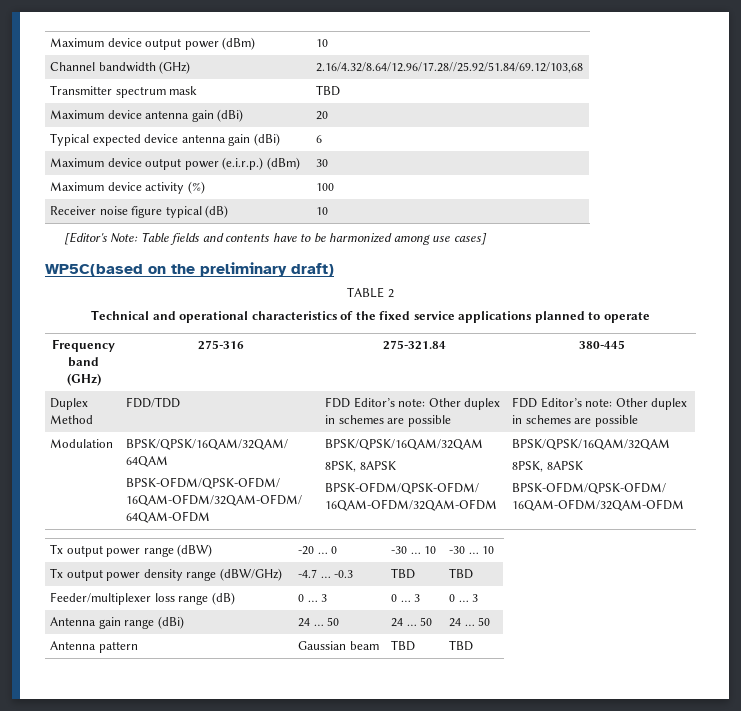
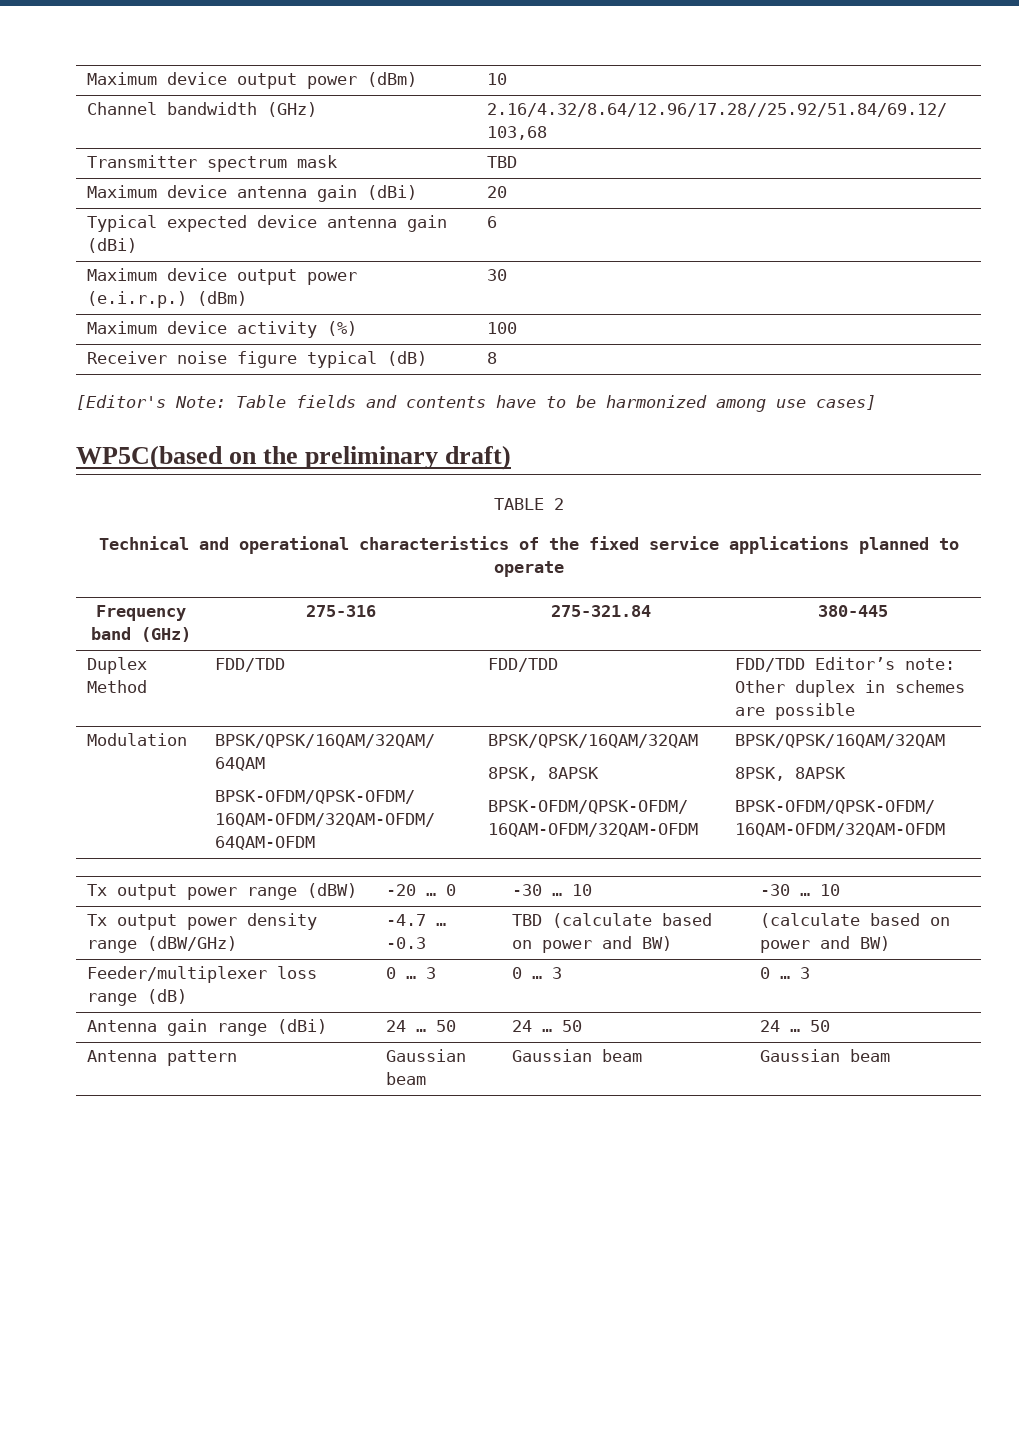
[316,207,329,215] 10 -> [486,352,497,364] 8
[325,397,501,410] [325,415,451,427] [512,397,538,408] FDD Editor’s note: Other duplex in schemes are possible | FDD -> [487,658,558,672] [734,658,805,672] FDD/TDD | FDD/TDD
[449,568,474,579] | TBD -> [551,913,712,928] [511,936,672,953] [759,913,950,928] [759,936,890,953] (calculate based on power and BW) | (calculate based on power and BW)
[391,640,416,651] [449,640,474,651] TBD | TBD -> [511,1049,642,1062] [759,1049,890,1062] Gaussian beam | Gaussian beam

